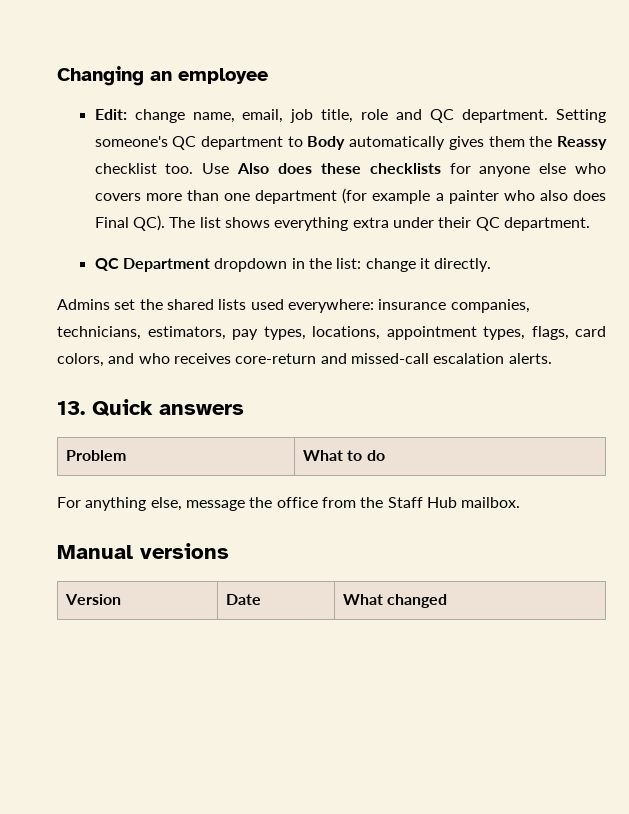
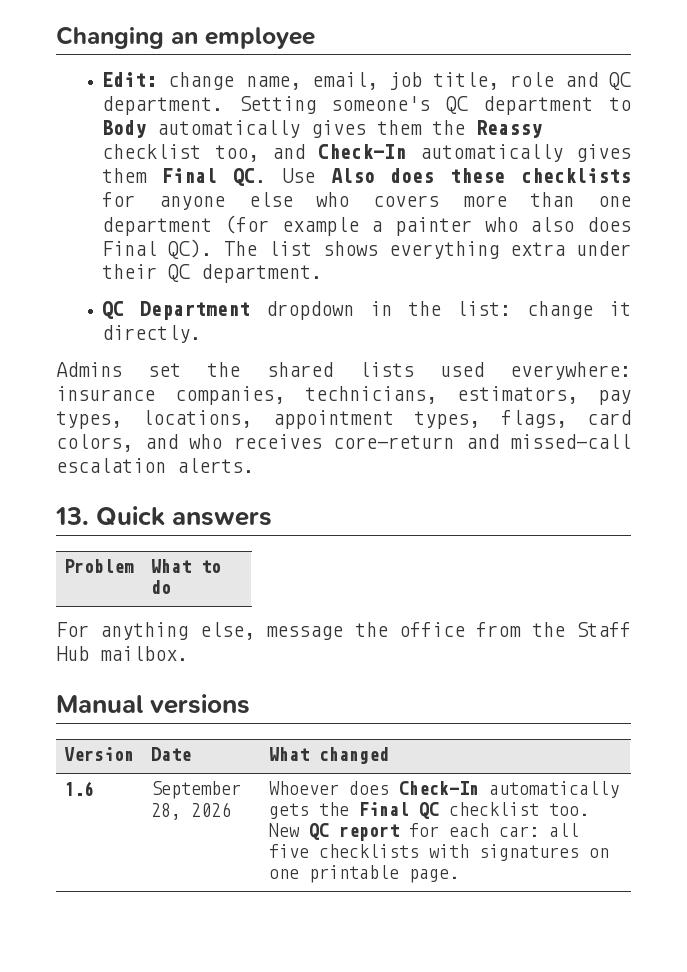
[165,163,194,174] too. -> [214,144,631,162] [102,168,266,186] too, and Check-In automatically gives them Final QC.
(448, 601) none -> [64,781,95,796] [151,781,242,799] [151,802,232,820] [269,781,620,798] [269,802,590,819] [269,823,580,841] [269,844,610,861] [269,865,460,883] // 1.6 | September 28, 2026 | Whoever does Check-In automatically gets the Final QC checklist too. New QC report for each car: all five checklists with signatures on one printable page.

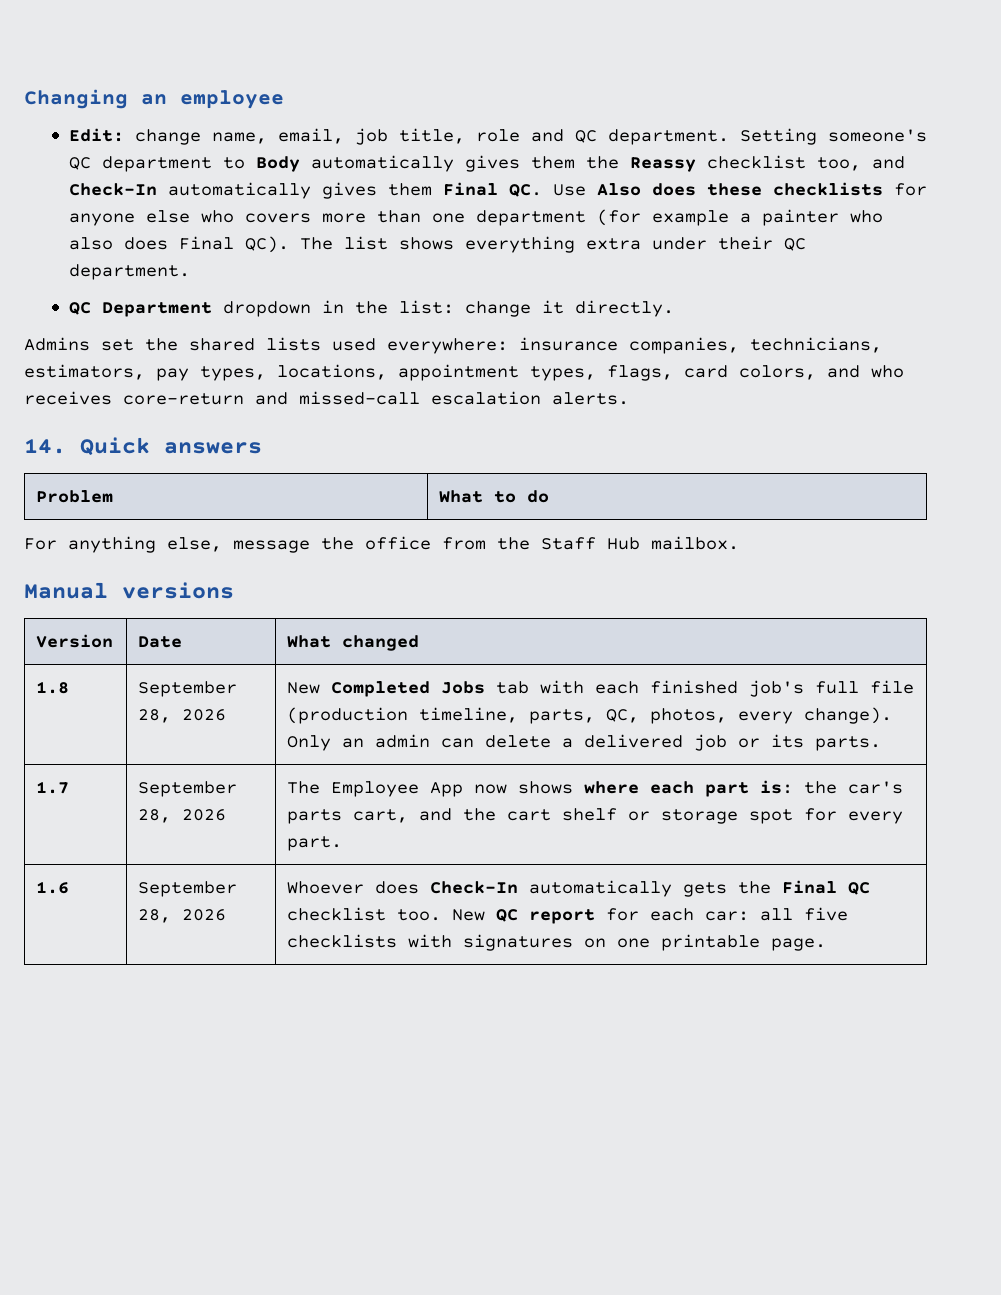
[55,507,89,525] 13. -> [24,438,66,454] 14.
(390, 755) none -> [36,681,70,694] [138,681,238,697] [138,709,227,723] [287,680,915,697] [287,707,893,724] [287,734,882,751] [36,781,70,794] [138,781,238,797] [138,809,227,823] [287,780,904,797] [287,808,904,824] [287,836,343,851] // 1.8 | September 28, 2026 | New Completed Jobs tab with each finished job's full file (production timeline, parts, QC, photos, every change). Only an admin can delete a delivered job or its parts. // 1.7 | September 28, 2026 | The Employee App now shows where each part is: the car's parts cart, and the cart shelf or storage spot for every part.

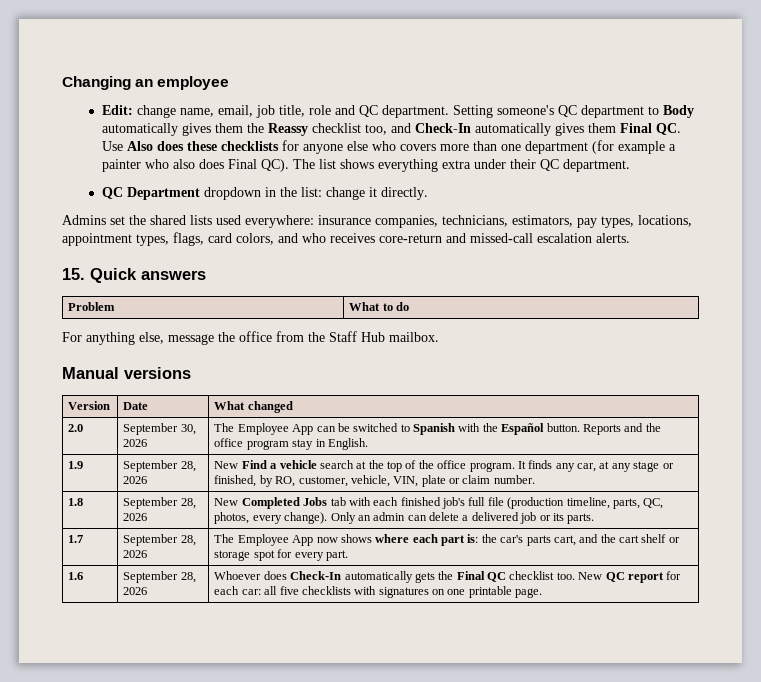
[24,438,66,454] 14. -> [62,268,85,280] 15.
(420, 643) none -> [68,424,84,432] [123,423,196,435] [123,439,148,447] [214,423,661,435] [214,438,368,450] [68,461,84,469] [123,460,196,472] [123,476,148,484] [214,460,674,472] [214,475,535,487] // 2.0 | September 30, 2026 | The Employee App can be switched to Spanish with the Español button. Reports and the office program stay in English. // 1.9 | September 28, 2026 | New Find a vehicle search at the top of the office program. It finds any car, at any stage or finished, by RO, customer, vehicle, VIN, plate or claim number.

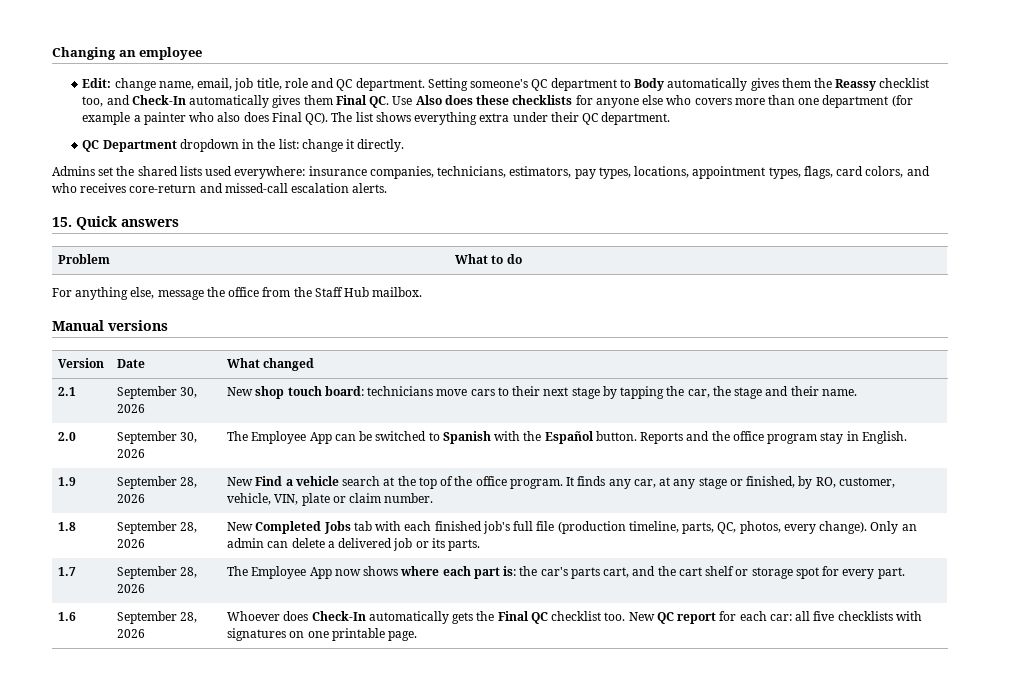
(293, 407) none -> [58,387,77,396] [117,386,198,399] [117,404,146,413] [227,386,857,399] // 2.1 | September 30, 2026 | New shop touch board: technicians move cars to their next stage by tapping the car, the stage and their name.

